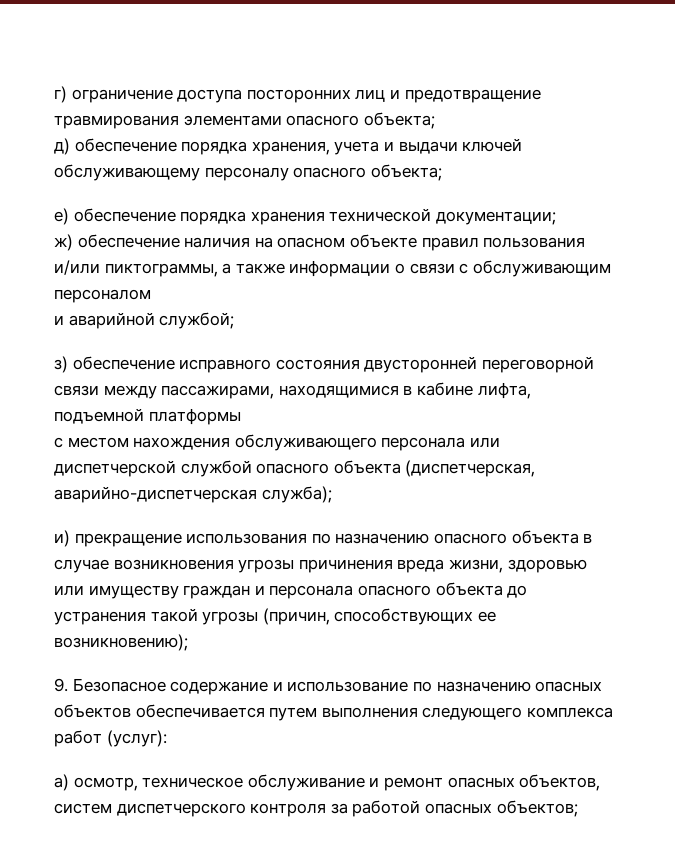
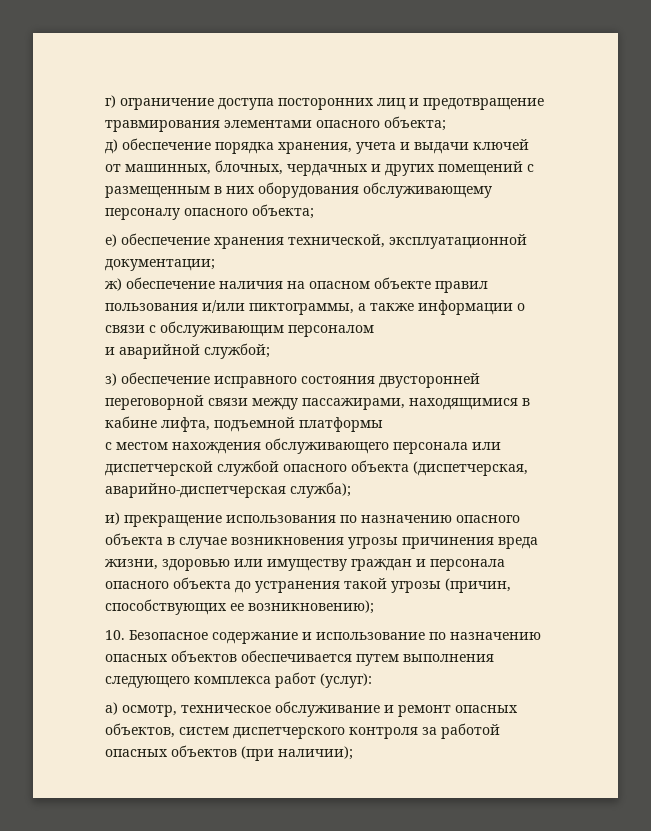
(523, 145) none -> [105,160,534,176] [105,182,359,198] от машинных, блочных, чердачных и других помещений с размещенным в них оборудования
[180,208,432,225] порядка хранения технической -> [214,234,527,249] хранения технической, эксплуатационной
[54,678,68,692] 9. -> [105,630,125,640] 10.
[496,800,578,817] объектов; -> [171,745,353,761] объектов (при наличии);

